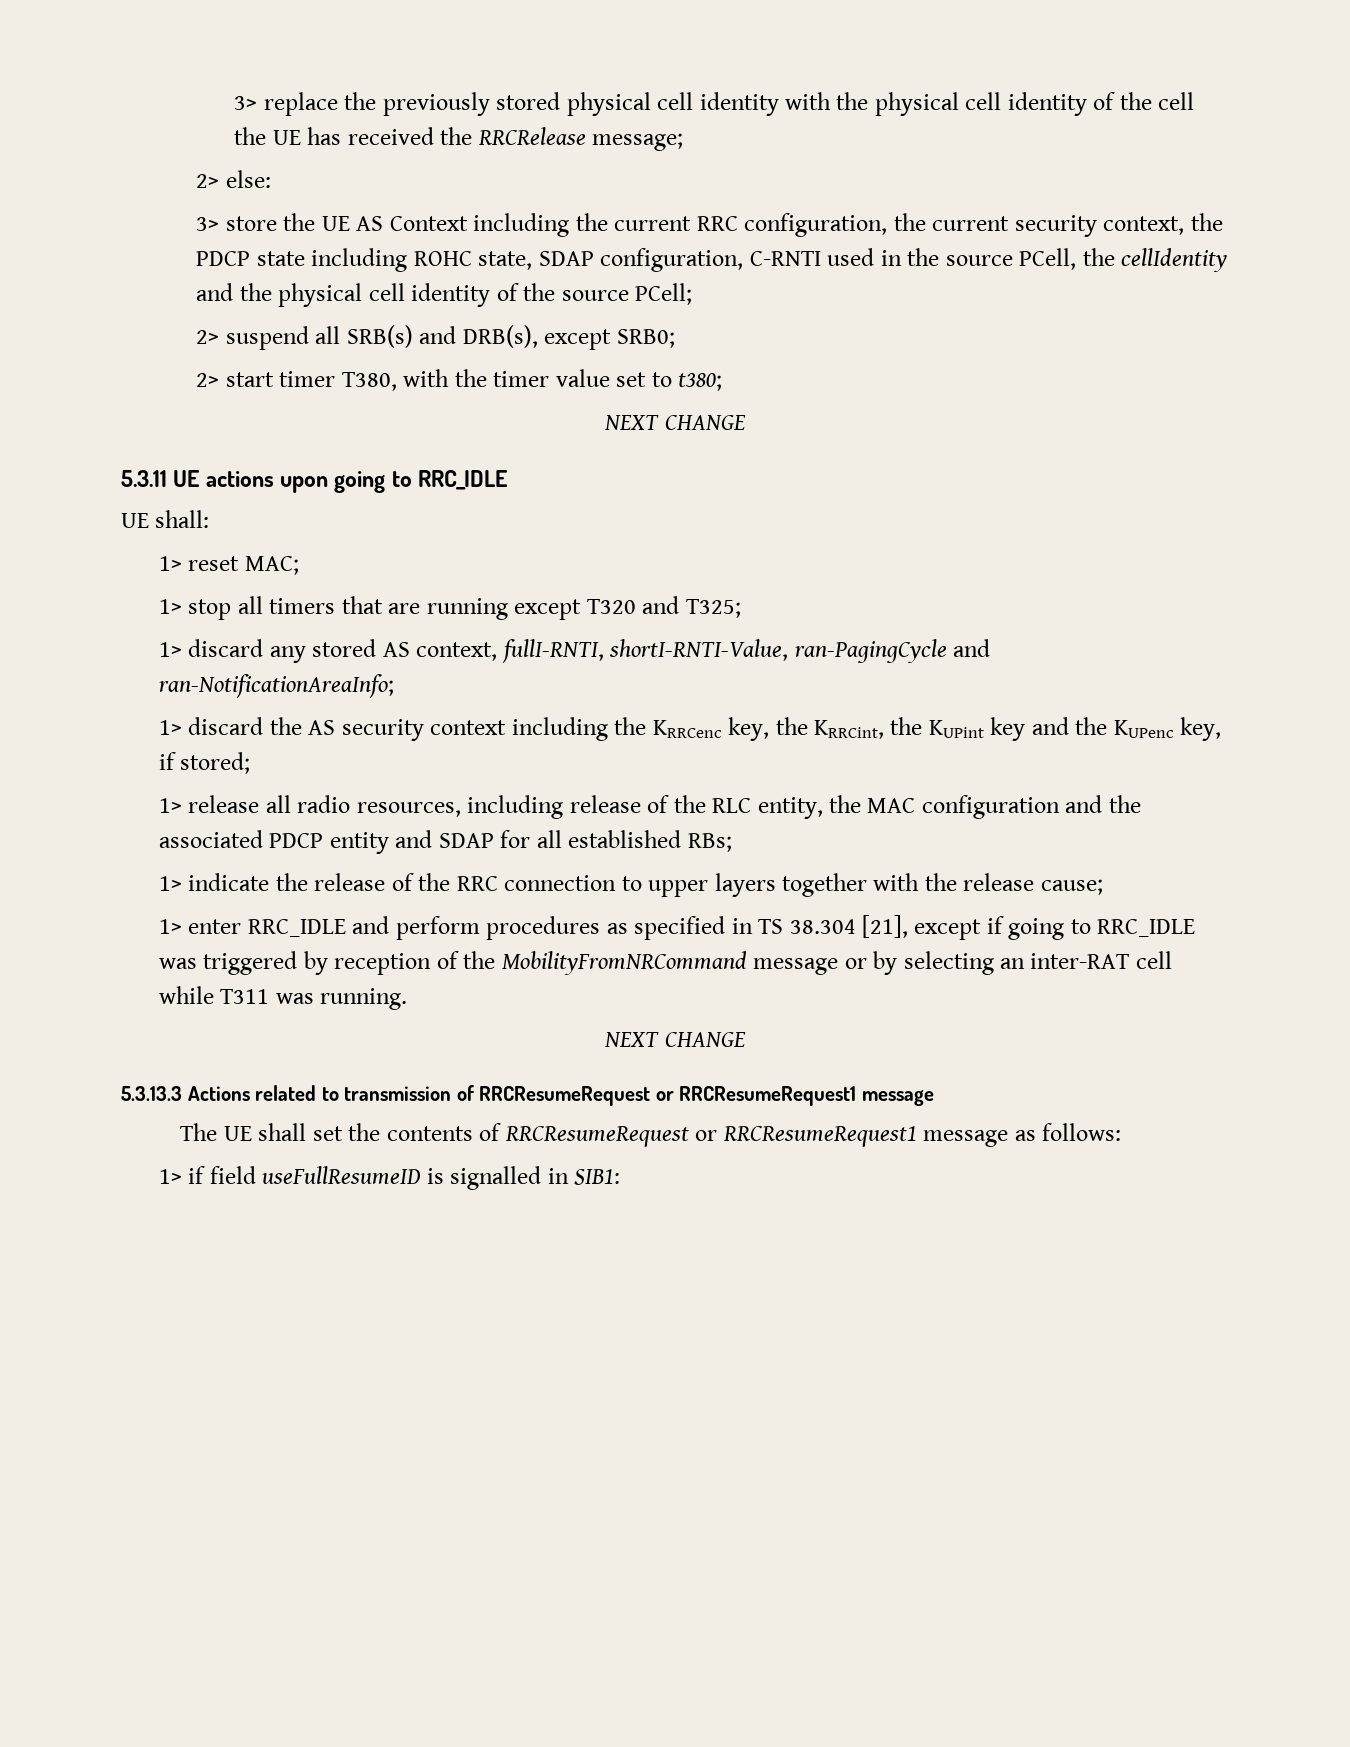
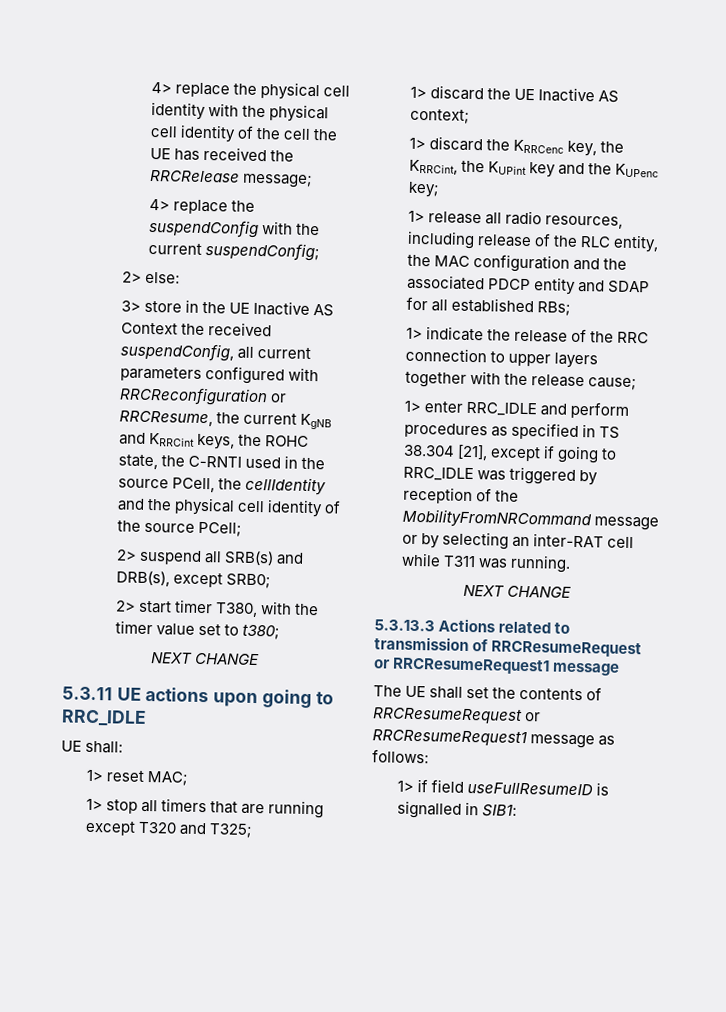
[234,92,561,116] 3> replace the previously stored -> [151,81,258,98] 4> replace the
(684, 142) none -> [149,198,256,215] [149,218,321,239] [148,242,321,262] // 4> replace the suspendConfig with the current suspendConfig;
[283,213,350,231] the UE -> [185,299,311,316] in the UE Inactive
[473,213,1223,237] [196,248,744,272] including the current RRC configuration, the current security context, the PDCP state including ROHC state, SDAP configuration, -> [181,322,273,337] [120,342,312,362] [120,366,320,385] [119,386,288,407] [119,410,333,430] [119,432,310,450] [118,454,186,470] the received suspendConfig, all current parameters configured with RRCReconfiguration or RRCResume, the current KgNB and KRRCint keys, the ROHC state, the
[269,639,991,663] [158,674,394,698] [158,717,608,741] any stored AS context, fullI-RNTI, shortI-RNTI-Value, ran-PagingCycle and ran-NotificationAreaInfo; // 1> discard the AS security context including -> [487,87,620,103] [410,108,471,124] [409,136,484,152] the UE Inactive AS context; // 1> discard
[1180,717,1222,741] [158,752,251,774] key, if stored; -> [408,181,441,198] key;

